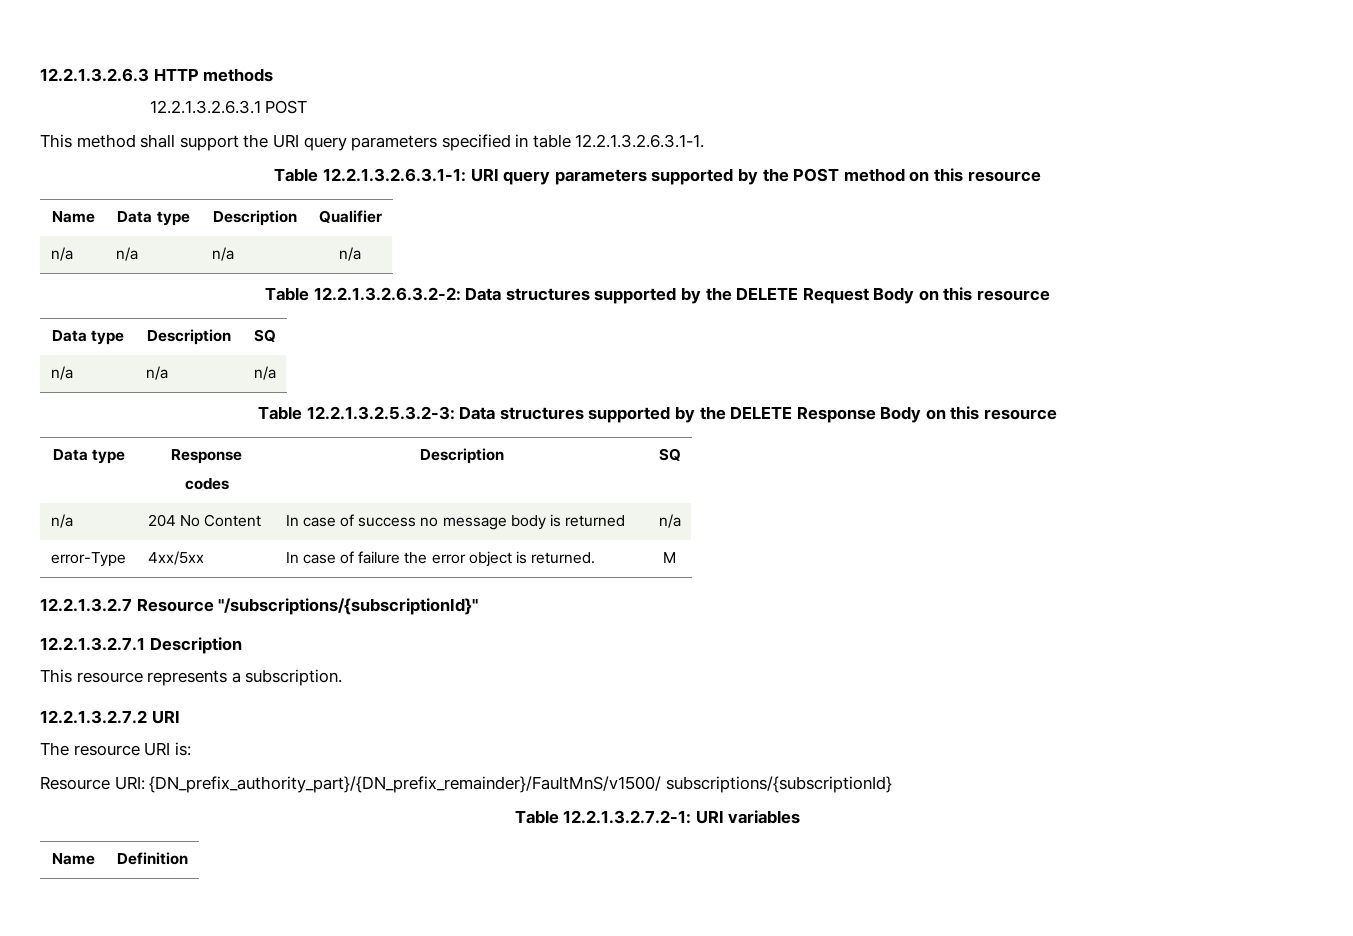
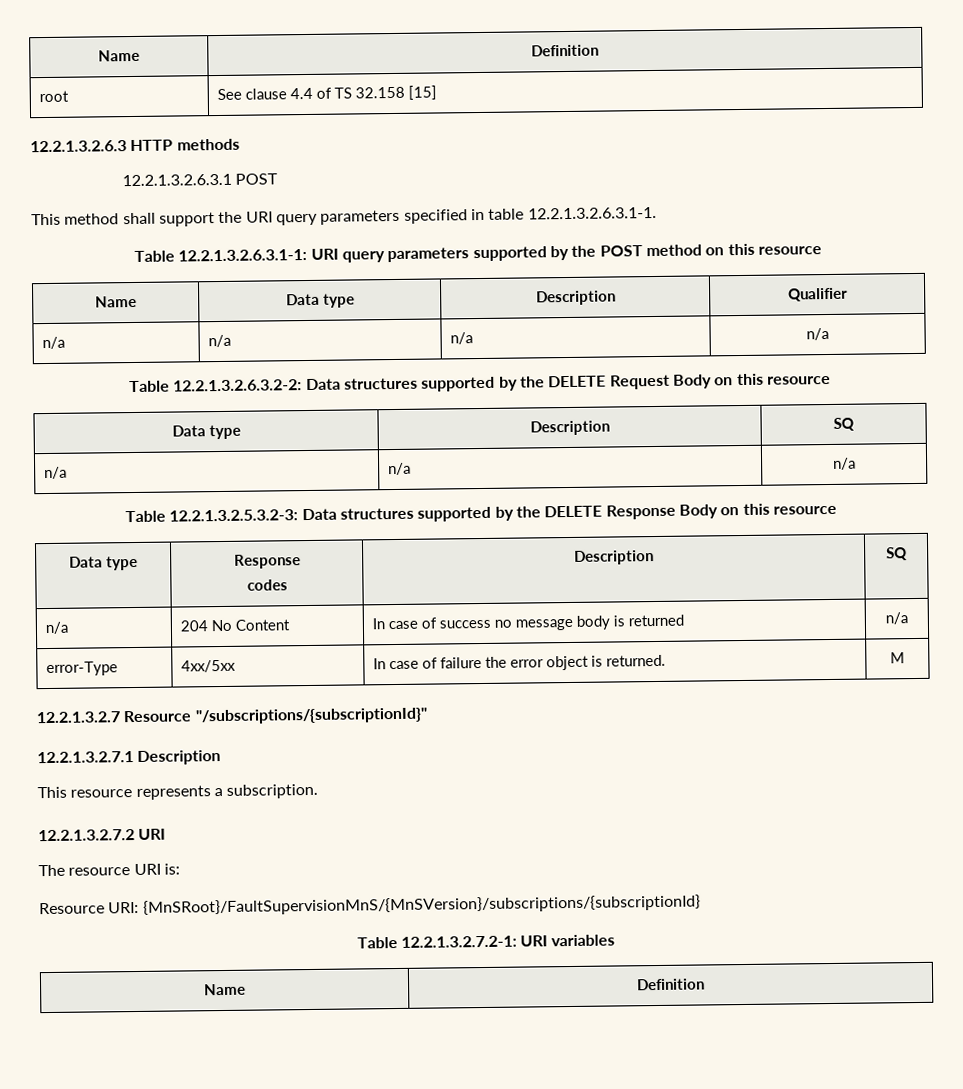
(40, 75) none -> [98,49,140,62] [531,44,599,57] [38,90,69,103] [216,85,437,101] Name | Definition // root | See clause 4.4 of TS 32.158 [15] //
[149,776,892,793] {DN_prefix_authority_part}/{DN_prefix_remainder}/FaultMnS/v1500/ subscriptions/{subscriptionId} -> [142,894,701,916] {MnSRoot}/FaultSupervisionMnS/{MnSVersion}/subscriptions/{subscriptionId}

